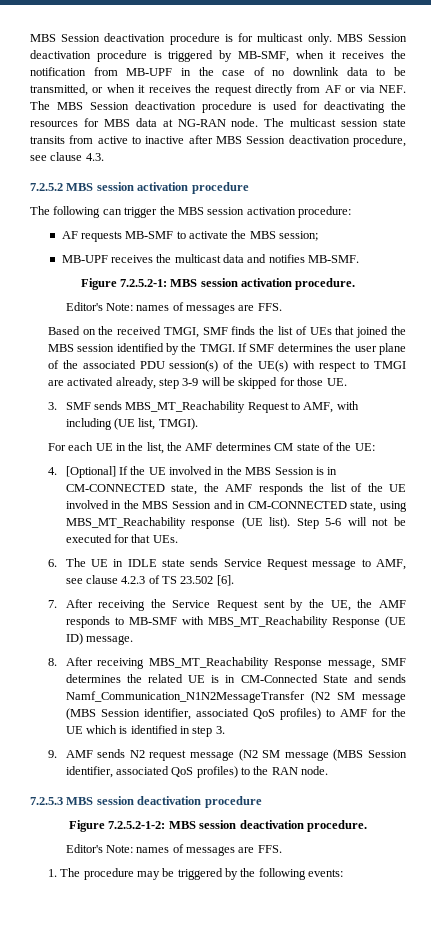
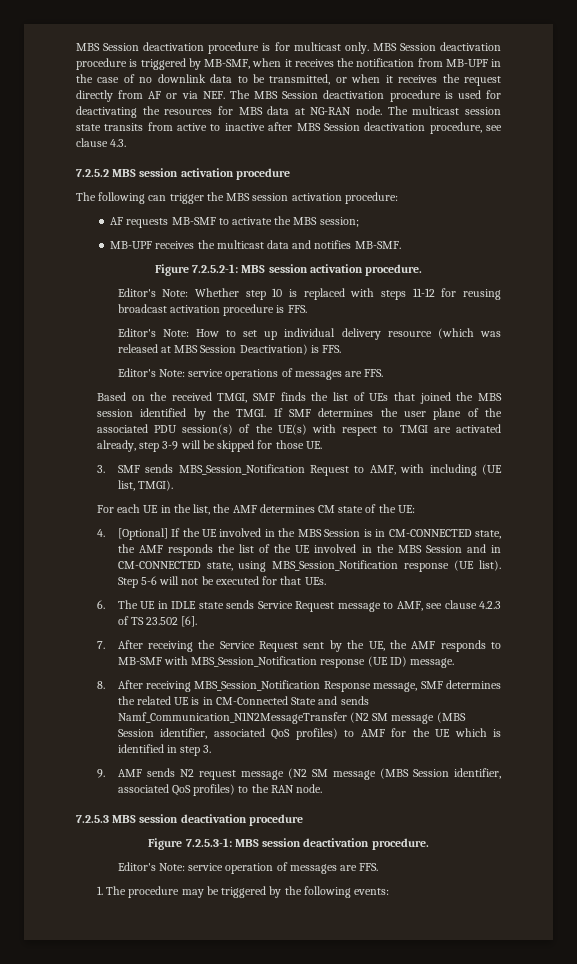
[136,305,170,311] names -> [195,288,502,300] [117,304,307,316] [117,328,501,340] [117,344,342,355] [117,368,279,380] Whether step 10 is replaced with steps 11-12 for reusing broadcast activation procedure is FFS. // Editor's Note: How to set up individual delivery resource (which was released at MBS Session Deactivation) is FFS. // Editor's Note: service operations
[125,401,246,413] MBS_MT_Reachability -> [178,464,305,475] MBS_Session_Notification
[65,517,186,529] MBS_MT_Reachability -> [272,560,399,571] MBS_Session_Notification
[207,616,380,628] MBS_MT_Reachability Response -> [191,656,366,668] MBS_Session_Notification response
[149,657,270,669] MBS_MT_Reachability -> [194,680,321,691] MBS_Session_Notification
[108,821,166,829] 7.2.5.2-1-2: -> [185,838,232,847] 7.2.5.3-1:
[136,847,170,853] names -> [188,863,274,874] service operation

